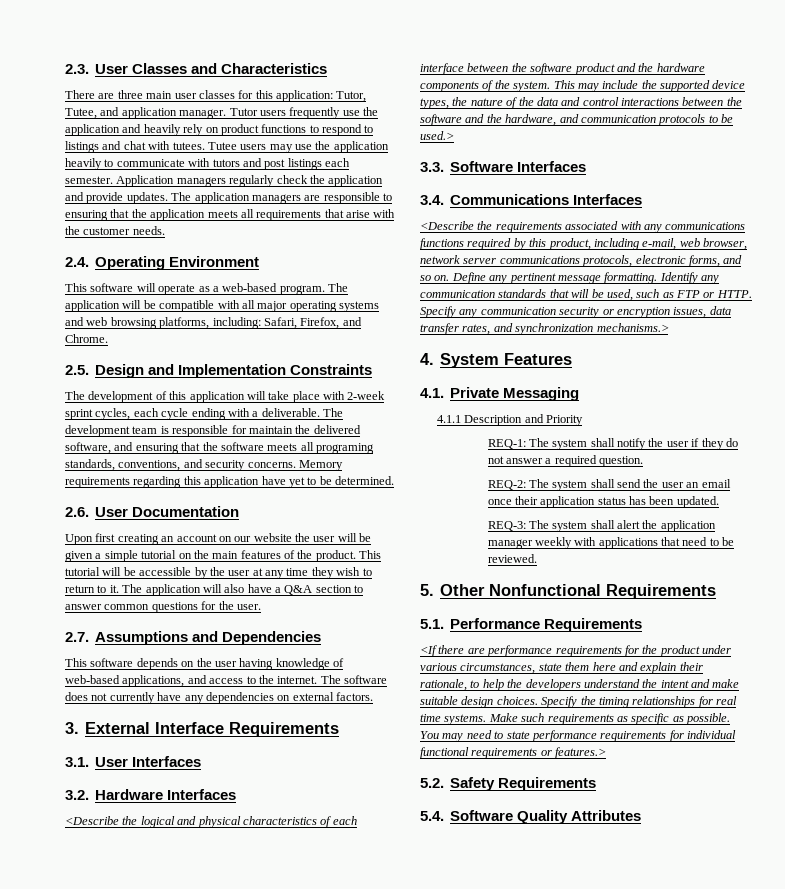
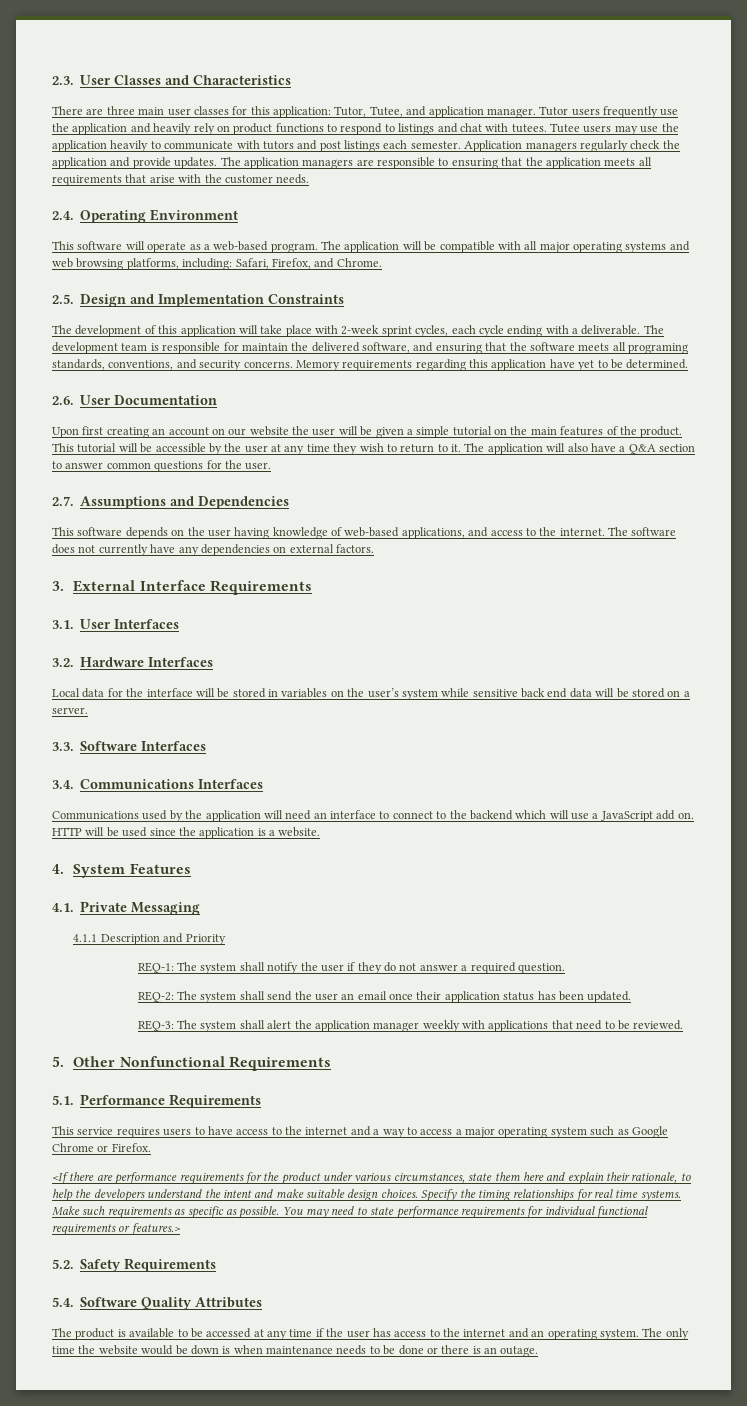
[65,816,357,828] [420,63,705,75] [420,80,746,92] [420,97,742,109] [420,114,733,126] [420,131,454,140] <Describe the logical and physical characteristics of each interface between the software product and the hardware components of the system. This may include the supported device types, the nature of the data and control interactions between the software and the hardware, and communication protocols to be used.> -> [52,688,690,700] [52,707,88,714] Local data for the interface will be stored in variables on the user’s system while sensitive back end data will be stored on a server.
[420,221,746,233] [420,238,747,250] [420,255,743,267] [420,272,719,284] [420,289,752,301] [420,306,731,318] [420,323,669,335] <Describe the requirements associated with any communications functions required by this product, including e-mail, web browser, network server communications protocols, electronic forms, and so on. Define any pertinent message formatting. Identify any communication standards that will be used, such as FTP or HTTP. Specify any communication security or encryption issues, data transfer rates, and synchronization mechanisms.> -> [52,810,694,822] [52,827,321,839] Communications used by the application will need an interface to connect to the backend which will use a JavaScript add on. HTTP will be used since the application is a website.
(643, 625) none -> [52,1126,668,1138] [52,1143,151,1152] // This service requires users to have access to the internet and a way to access a major operating system such as Google Chrome or Firefox.
(642, 815) none -> [52,1328,689,1340] [52,1345,539,1357] // The product is available to be accessed at any time if the user has access to the internet and an operating system. The only time the website would be down is when maintenance needs to be done or there is an outage.

